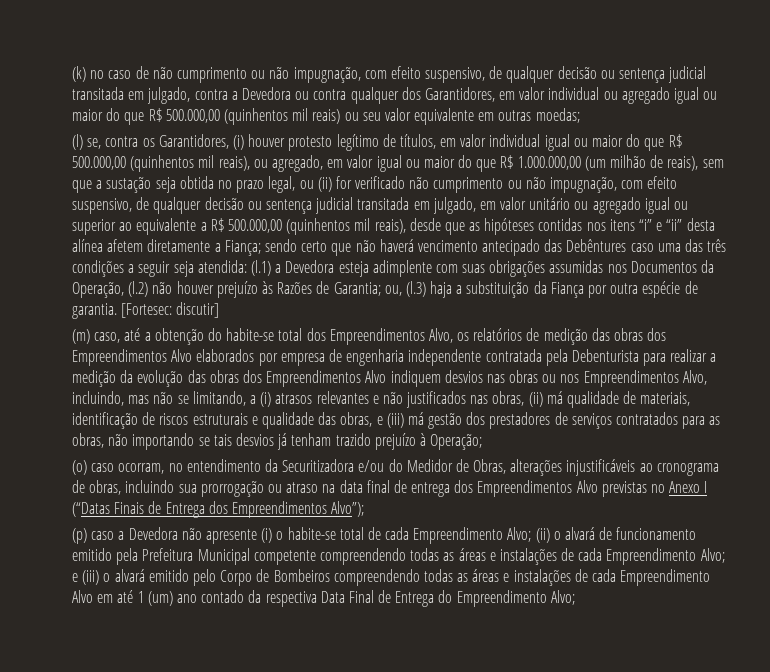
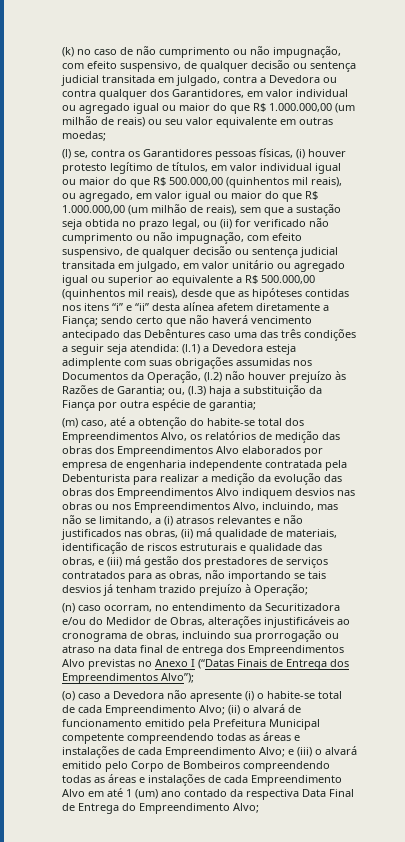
[165,108,309,125] 500.000,00 (quinhentos mil -> [268,103,355,113] [61,116,114,125] 1.000.000,00 (um milhão de
[158,134,229,149] Garantidores, -> [142,148,293,160] Garantidores pessoas físicas,
[72,302,220,319] garantia. [Fortesec: discutir] -> [208,400,256,411] garantia;
[72,460,88,475] (o) -> [61,603,75,613] (n)
[72,528,88,544] (p) -> [61,691,75,701] (o)

